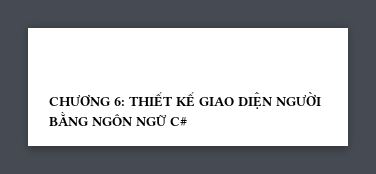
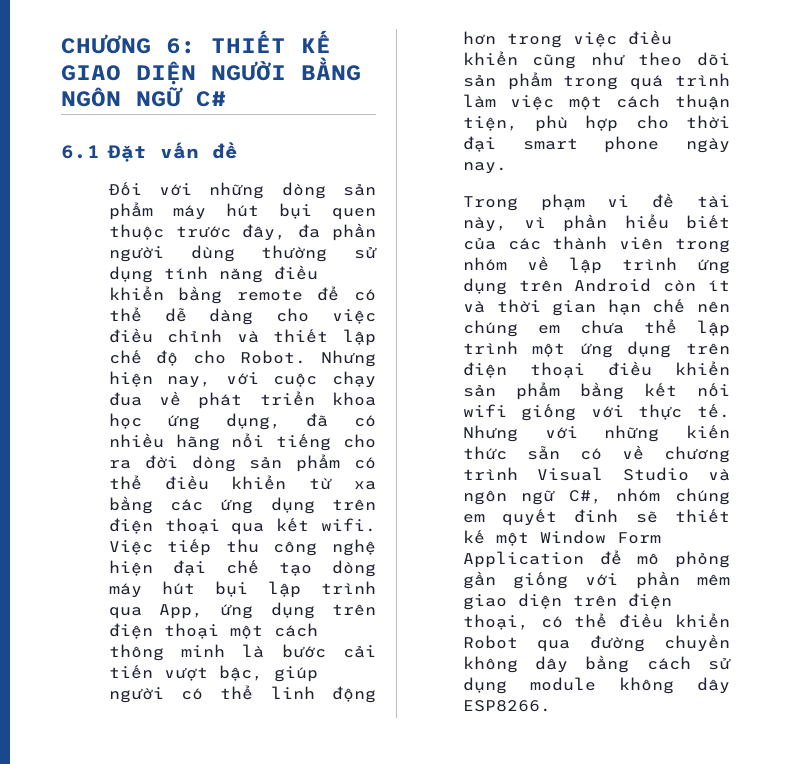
(187, 121) none -> [61,142,238,162] [107,182,376,199] [108,202,376,220] [108,223,376,241] [108,245,378,262] [108,265,318,283] [108,286,376,304] [108,307,376,325] [108,328,376,346] [108,350,376,367] [108,371,376,388] [108,391,376,409] [108,413,376,430] [108,433,376,451] [108,454,377,472] [108,475,376,490] [108,496,376,514] [108,518,376,535] [108,539,376,556] [108,560,376,577] [108,581,376,598] [108,602,376,619] [108,623,318,639] [108,644,376,661] [108,665,318,682] [108,685,376,703] [462,30,672,48] [462,51,730,69] [462,72,730,90] [462,94,730,110] [462,115,730,132] [462,136,730,153] [462,162,507,174] [462,193,730,211] [462,214,730,232] [462,236,730,253] [462,256,730,274] [462,278,730,295] [462,299,730,316] [462,319,730,337] [462,341,730,358] [462,361,730,378] [462,382,730,400] [462,404,730,421] [462,425,730,442] [462,445,730,463] [462,467,730,481] [462,488,730,505] [462,509,730,526] [462,530,661,546] [462,550,730,568] [462,571,730,589] [462,593,672,610] [462,613,730,630] [462,634,730,652] [462,655,731,673] [462,677,730,694] [462,700,551,712] // 6.1 Đặt vấn đề // Đối với những dòng sản phẩm máy hút bụi quen thuộc trước đây, đa phần người dùng thường sử dụng tính năng điều khiển bằng remote để có thể dễ dàng cho việc điều chỉnh và thiết lập chế độ cho Robot. Nhưng hiện nay, với cuộc chạy đua về phát triển khoa học ứng dụng, đã có nhiều hãng nổi tiếng cho ra đời dòng sản phẩm có thể điều khiển từ xa bằng các ứng dụng trên điện thoại qua kết wifi. Việc tiếp thu công nghệ hiện đại chế tạo dòng máy hút bụi lập trình qua App, ứng dụng trên điện thoại một cách thông minh là bước cải tiến vượt bậc, giúp người có thể linh động hơn trong việc điều khiển cũng như theo dõi sản phẩm trong quá trình làm việc một cách thuận tiện, phù hợp cho thời đại smart phone ngày nay. // Trong phạm vi đề tài này, vì phần hiểu biết của các thành viên trong nhóm về lập trình ứng dụng trên Android còn ít và thời gian hạn chế nên chúng em chưa thể lập trình một ứng dụng trên điện thoại điều khiển sản phẩm bằng kết nối wifi giống với thực tế. Nhưng với những kiến thức sẵn có về chương trình Visual Studio và ngôn ngữ C#, nhóm chúng em quyết đinh sẽ thiết kế một Window Form Application để mô phỏng gần giống với phần mêm giao diện trên điện thoại, có thể điều khiển Robot qua đường chuyền không dây bằng cách sử dụng module không dây ESP8266.

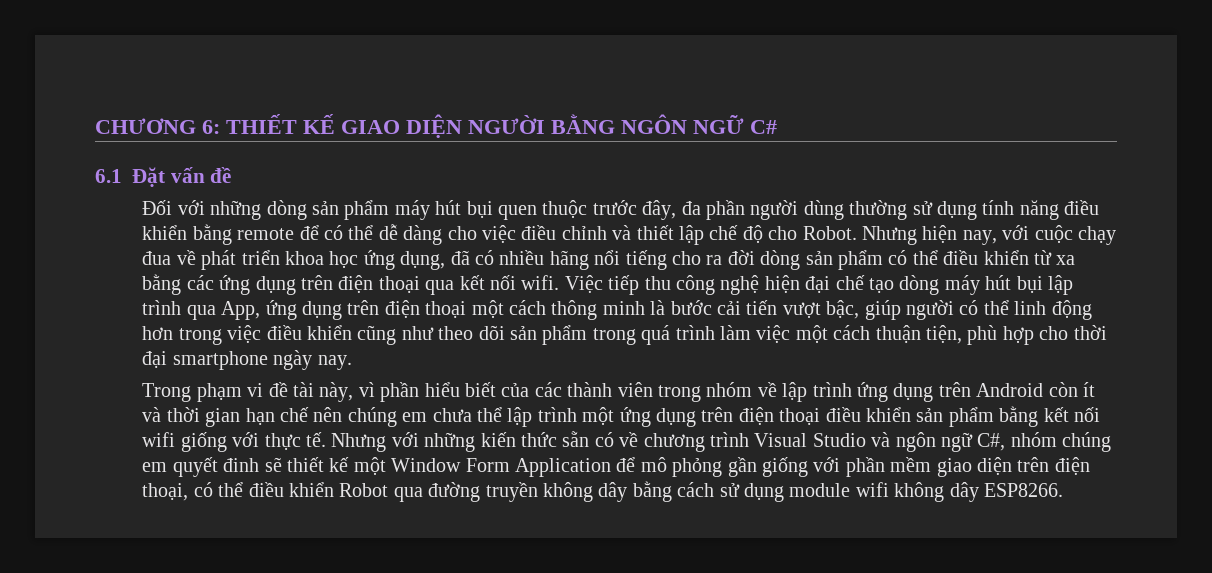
(310, 525) none -> [490,275,517,290] nối
[522,136,660,153] smart phone -> [172,351,268,370] smartphone
[697,574,730,586] mêm -> [890,457,932,472] mềm
[664,634,730,652] chuyền -> [485,482,538,502] truyền
(596, 684) none -> [855,482,889,497] wifi

